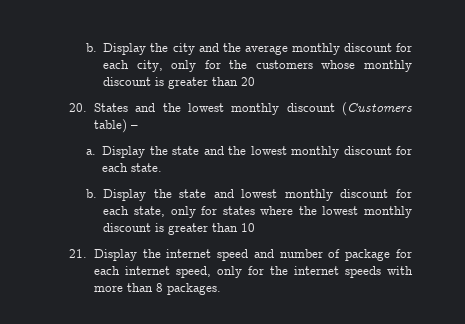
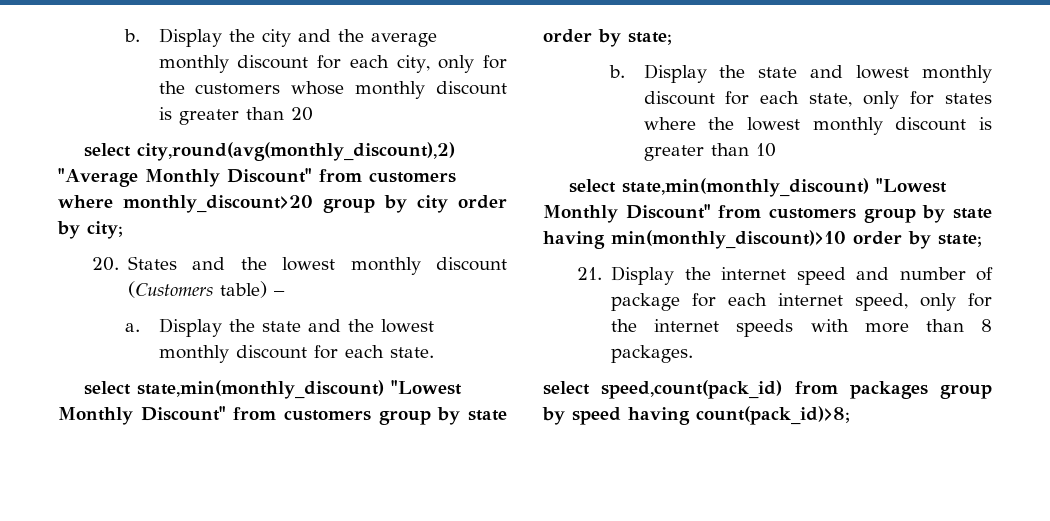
(256, 81) none -> [83,142,455,161] [58,168,456,187] [58,195,507,213] [57,221,123,239] // select city,round(avg(monthly_discount),2) "Average Monthly Discount" from customers where monthly_discount>20 group by city order by city;
(163, 167) none -> [83,380,462,399] [58,406,508,425] [543,29,672,47] // select state,min(monthly_discount) "Lowest Monthly Discount" from customers group by state order by state;
(256, 227) none -> [568,178,947,197] [543,204,992,223] [543,230,982,249] // select state,min(monthly_discount) "Lowest Monthly Discount" from customers group by state having min(monthly_discount)>10 order by state;
(221, 289) none -> [543,380,992,399] [542,406,850,425] // select speed,count(pack_id) from packages group by speed having count(pack_id)>8;

